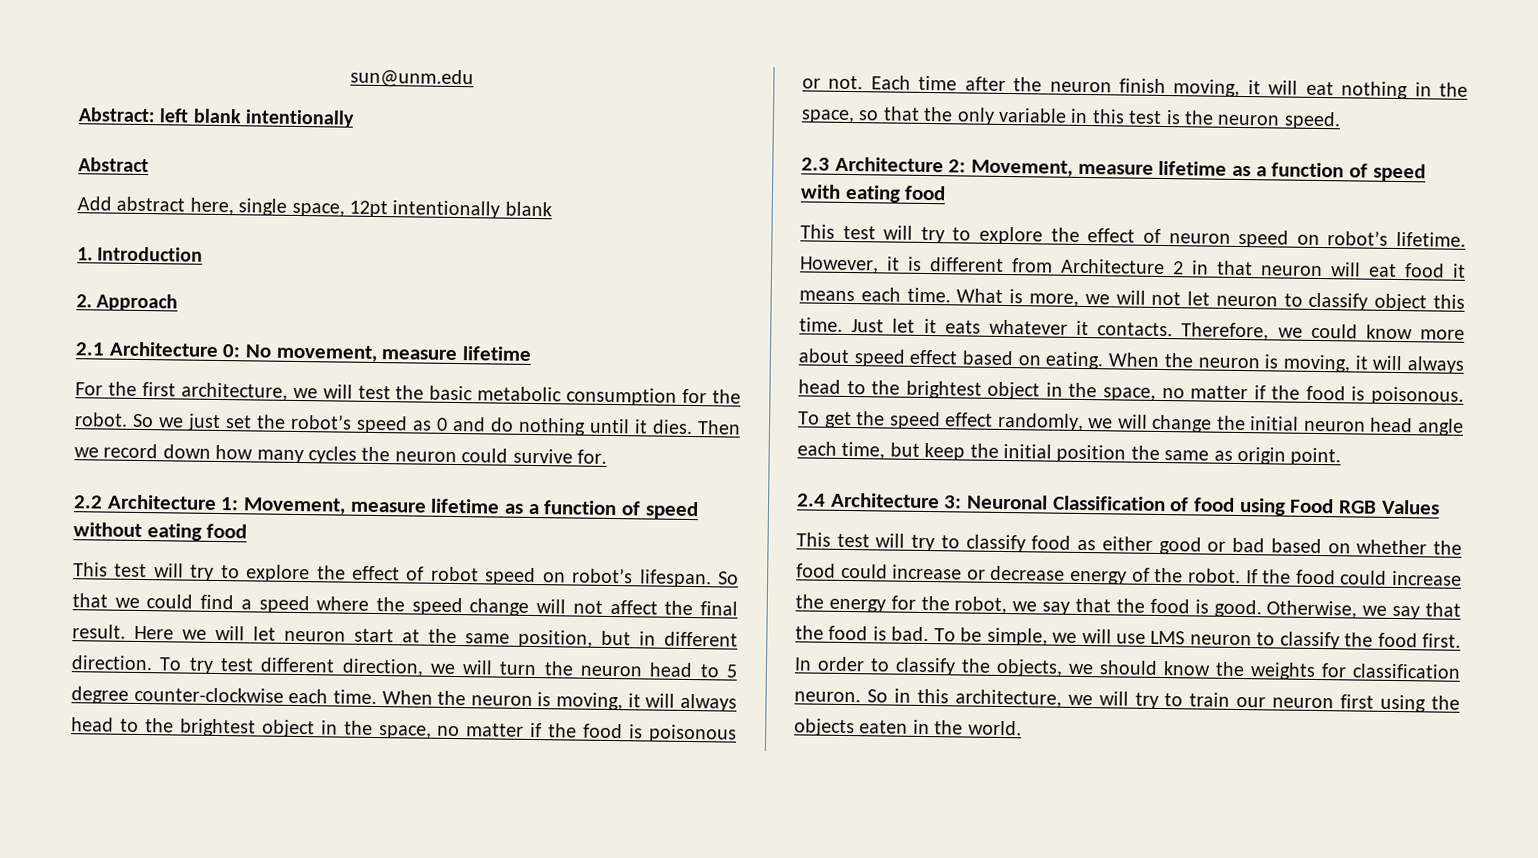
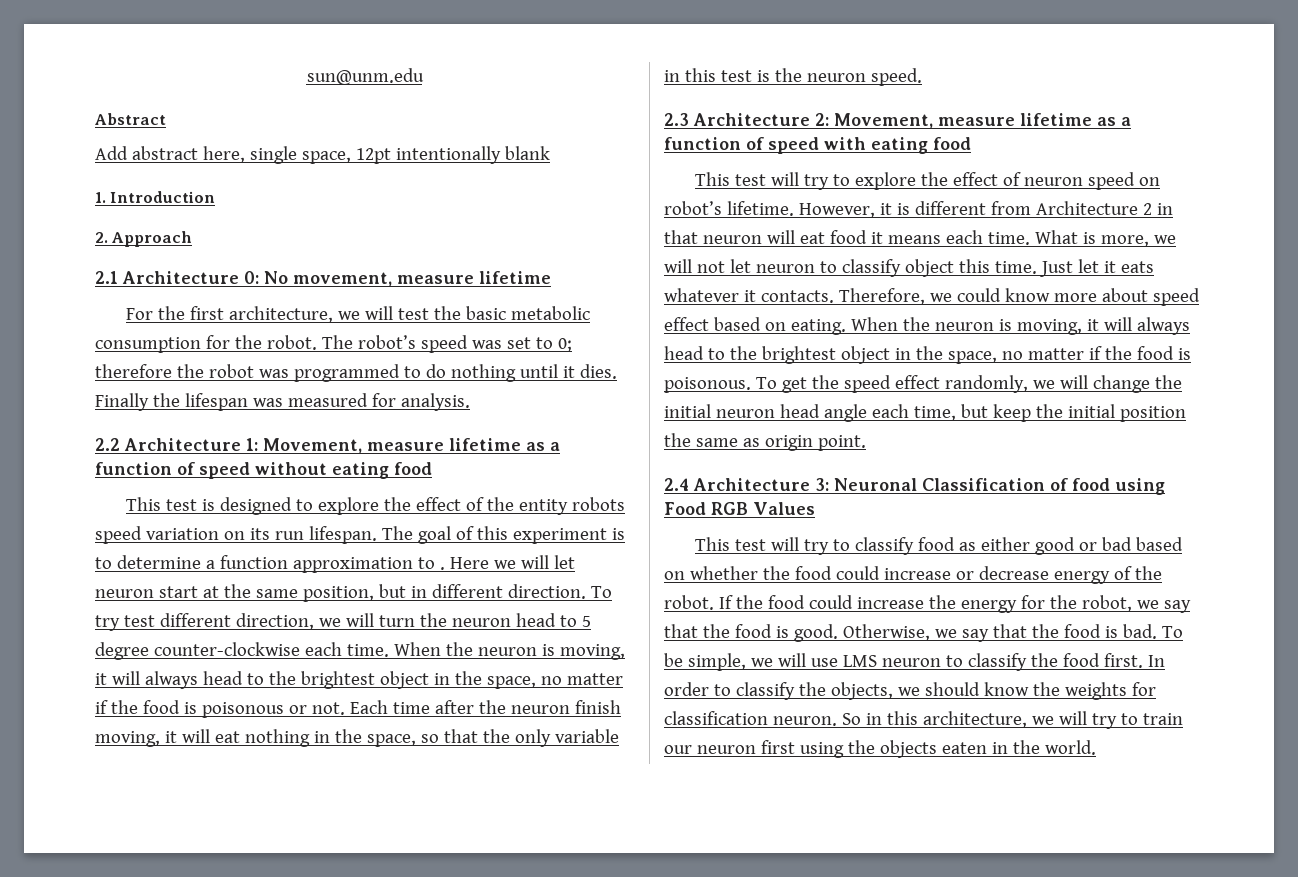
[78,107,356,128] // Abstract: left blank intentionally -> (424, 76) none
[132,413,486,434] So we just set the robot’s speed as 0 and -> [321,335,572,353] [95,364,421,382] The robot’s speed was set to 0; therefore the robot was programmed to
[697,420,741,435] [74,443,607,464] Then we record down how many cycles the neuron could survive for. -> [95,393,470,411] Finally the lifespan was measured for analysis.
[153,563,740,588] [72,593,738,616] [72,624,126,639] will try to explore the effect of robot speed on robot’s lifespan. So that we could find a speed where the speed change will not affect the final result. -> [202,497,626,515] [95,526,625,544] [95,555,445,573] is designed to explore the effect of the entity robots speed variation on its run lifespan. The goal of this experiment is to determine a function approximation to .

